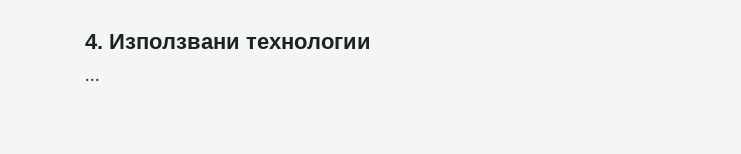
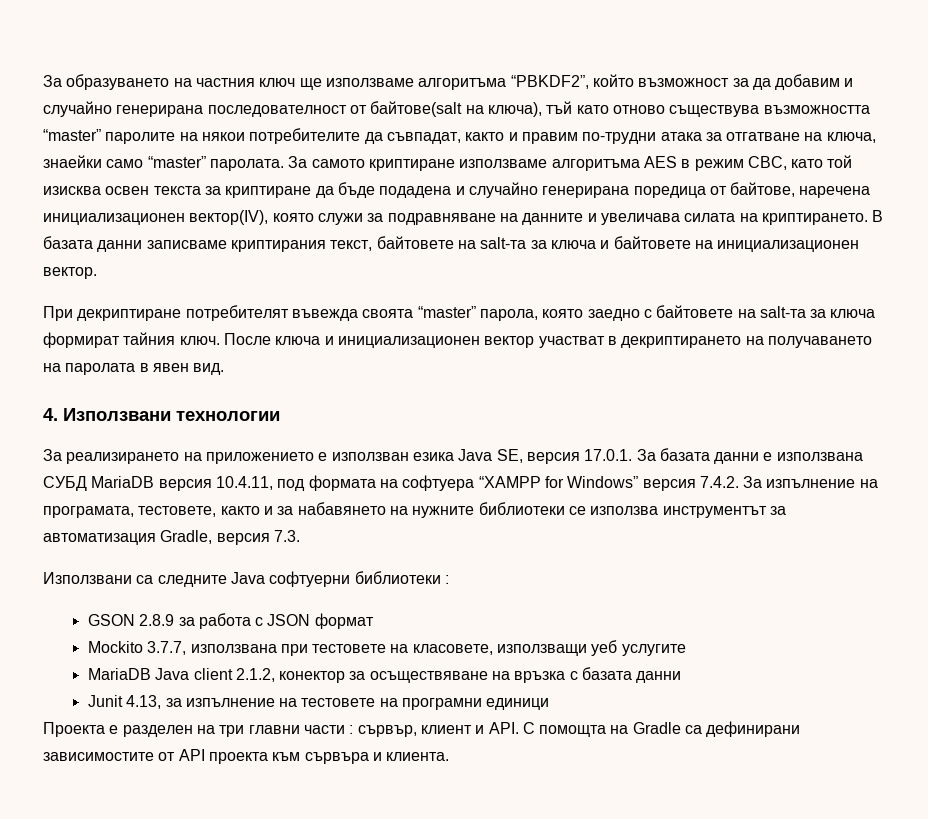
[85,34,371,49] [85,78,100,81] 4. Използвани технологии // ... -> [43,74,854,90] [43,101,870,117] [43,128,876,144] [43,155,853,171] [43,182,871,198] [43,210,884,225] [43,236,860,252] [43,267,97,279] [43,305,876,321] [43,332,872,348] [43,363,225,375] [43,408,280,421] [43,448,863,464] [43,475,878,491] [43,502,786,518] [43,530,300,545] [43,571,449,587] [87,613,374,629] [87,640,686,656] [87,667,682,683] [87,695,550,710] [43,721,801,737] [43,749,450,764] За образуването на частния ключ ще използваме алгоритъма “PBKDF2”, който възможност за да добавим и случайно генерирана последователност от байтове(salt на ключа), тъй като отново съществува възможността “master” паролите на някои потребителите да съвпадат, както и правим по-трудни атака за отгатване на ключа, знаейки само “master” паролата. За самото криптиране използваме алгоритъма AES в режим CBC, като той изисква освен текста за криптиране да бъде подадена и случайно генерирана поредица от байтове, наречена инициализационен вектор(IV), която служи за подравняване на данните и увеличава силата на криптирането. В базата данни записваме криптирания текст, байтовете на salt-та за ключа и байтовете на инициализационен вектор. // При декриптиране потребителят въвежда своята “master” парола, която заедно с байтовете на salt-та за ключа формират тайния ключ. После ключа и инициализационен вектор участват в декриптирането на получаването на паролата в явен вид. // 4. Използвани технологии // За реализирането на приложението е използван езика Java SE, версия 17.0.1. За базата данни е използвана СУБД MariaDB версия 10.4.11, под формата на софтуера “XAMPP for Windows” версия 7.4.2. За изпълнение на програмата, тестовете, както и за набавянето на нужните библиотеки се използва инструментът за автоматизация Gradle, версия 7.3. // Използвани са следните Java софтуерни библиотеки : // GSON 2.8.9 за работа с JSON формат // Mockito 3.7.7, използвана при тестовете на класовете, използващи уеб услугите // MariaDB Java client 2.1.2, конектор за осъществяване на връзка с базата данни // Junit 4.13, за изпълнение на тестовете на програмни единици // Проекта е разделен на три главни части : сървър, клиент и API. С помощта на Gradle са дефинирани зависимостите от API проекта към сървъра и клиента.

